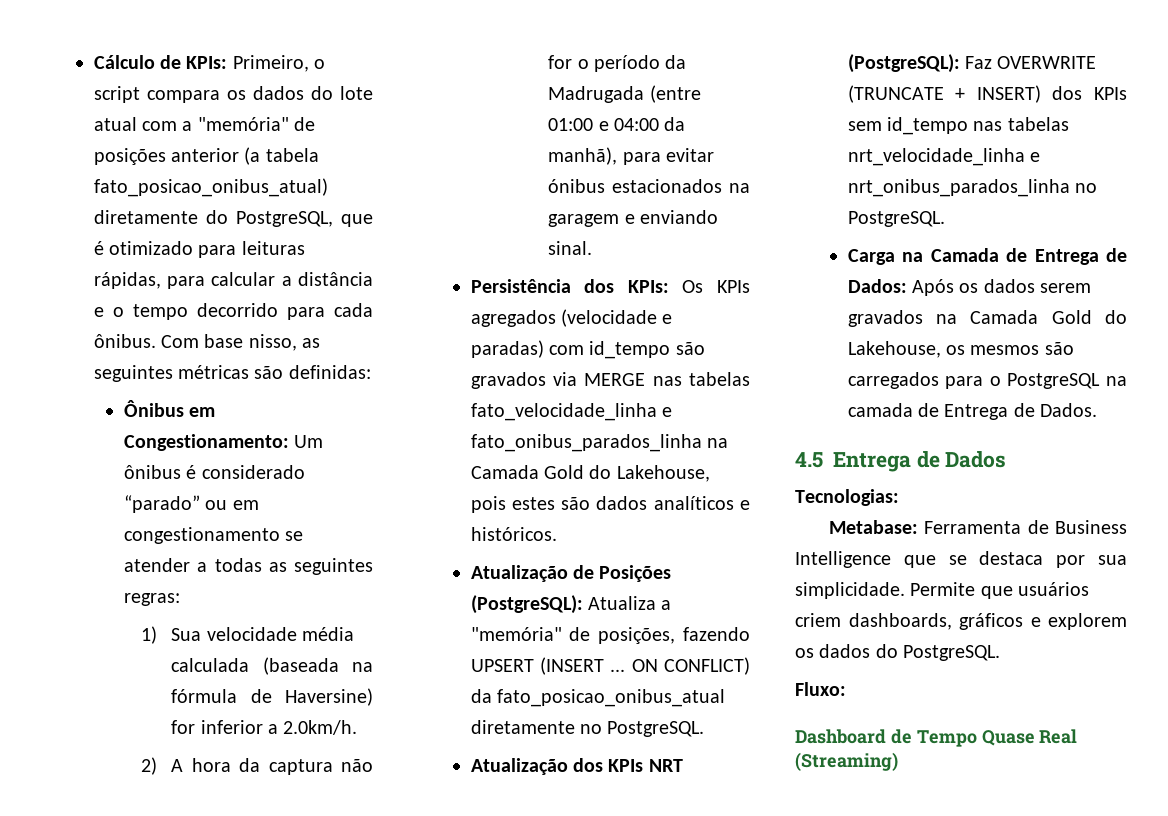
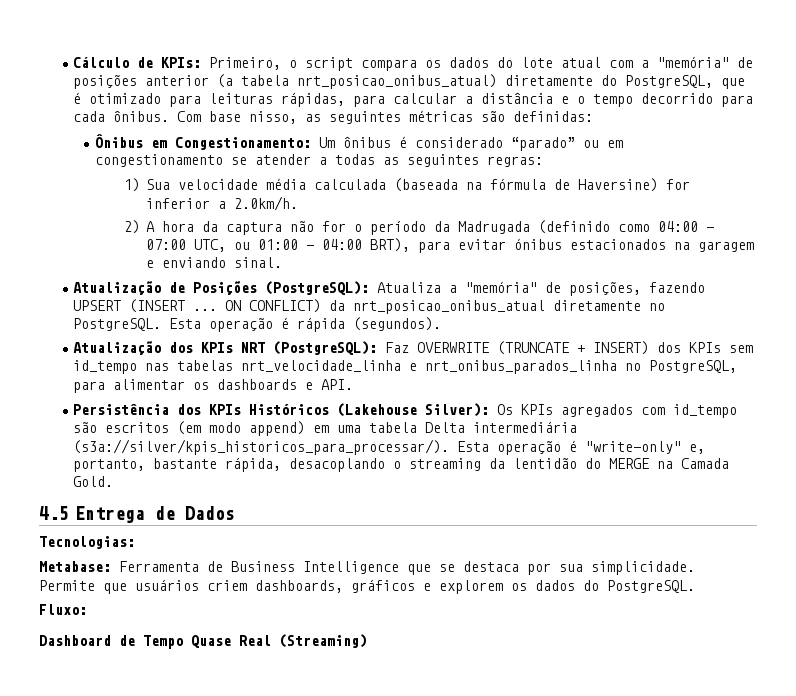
[93,178,328,197] fato_posicao_onibus_atual) -> [297,74,498,89] nrt_posicao_onibus_atual)
[649,85,701,103] [548,117,686,131] [548,147,618,165] (entre 01:00 e 04:00 da manhã), -> [537,220,714,234] [145,238,410,252] (definido como 04:00 - 07:00 UTC, ou 01:00 - 04:00 BRT),
[470,279,750,293] [470,309,673,327] [470,340,705,359] [470,372,750,389] [470,403,672,421] [470,434,728,452] [470,465,710,482] [470,496,750,513] [470,527,557,541] // Persistência dos KPIs: Os KPIs agregados (velocidade e paradas) com id_tempo são gravados via MERGE nas tabelas fato_velocidade_linha e fato_onibus_parados_linha na Camada Gold do Lakehouse, pois estes são dados analíticos e históricos. -> (282, 262) none
[496,689,725,707] fato_posicao_onibus_atual -> [353,300,546,314] nrt_posicao_onibus_atual
(705, 729) none -> [169,317,442,332] Esta operação é rápida (segundos).
[847,211,945,227] [847,248,1127,265] [847,279,1092,296] [847,310,1127,327] [847,341,1074,358] [847,372,1127,389] [847,403,1098,420] PostgreSQL. // Carga na Camada de Entrega de Dados: Após os dados serem gravados na Camada Gold do Lakehouse, os mesmos são carregados para o PostgreSQL na camada de Entrega de Dados. -> [649,360,738,373] [73,379,354,393] [73,403,738,418] [73,421,578,436] [73,439,706,455] [73,457,730,472] [73,476,114,487] PostgreSQL, para alimentar os dashboards e API. // Persistência dos KPIs Históricos (Lakehouse Silver): Os KPIs agregados com id_tempo são escritos (em modo append) em uma tabela Delta intermediária (s3a://silver/kpis_historicos_para_processar/). Esta operação é "write-only" e, portanto, bastante rápida, desacoplando o streaming da lentidão do MERGE na Camada Gold.

